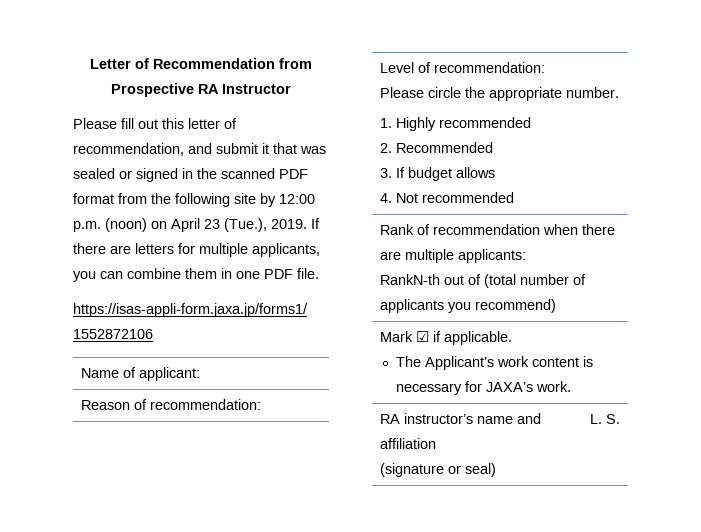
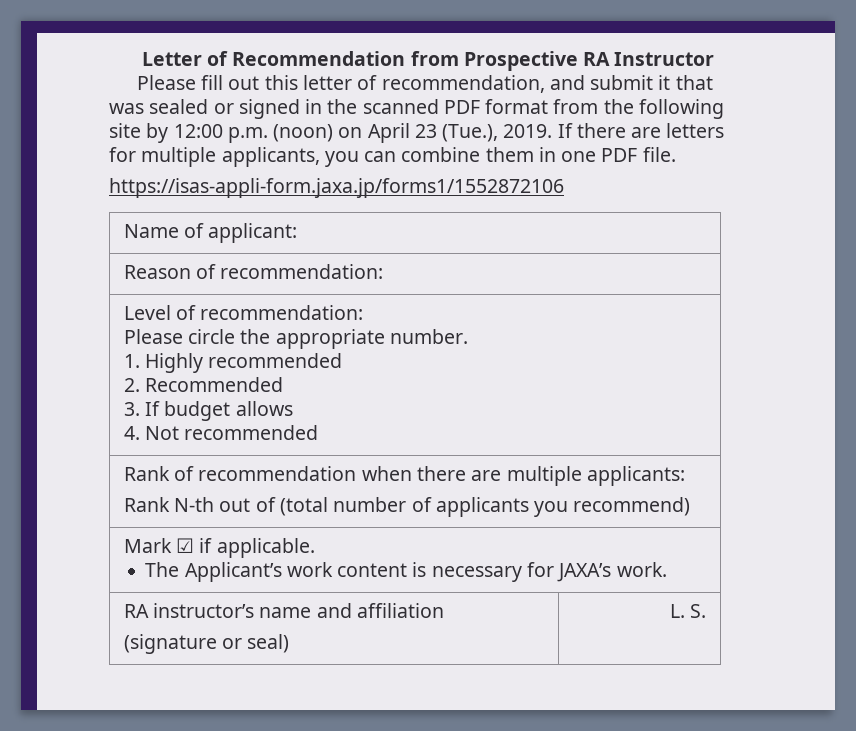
[380,274,441,285] RankN-th -> [123,497,215,512] Rank N-th

